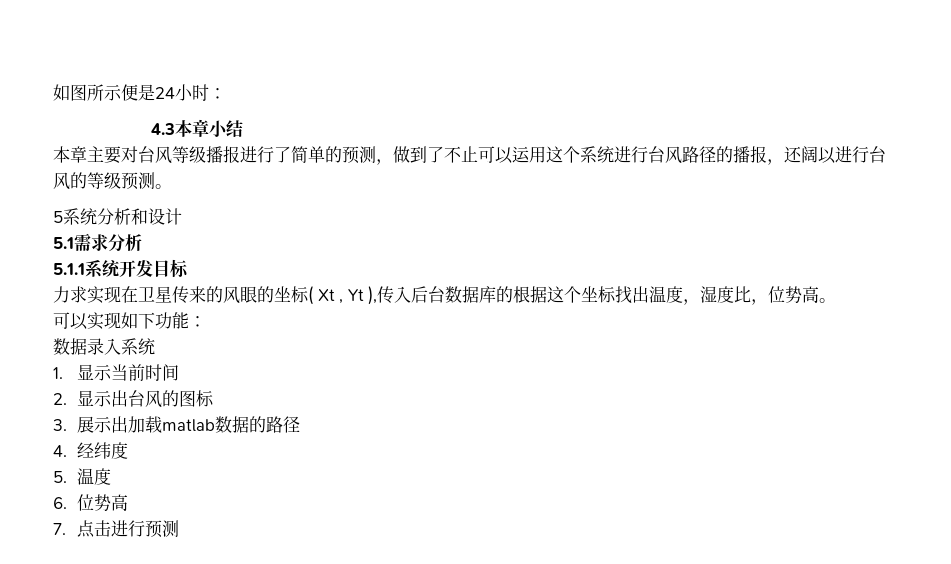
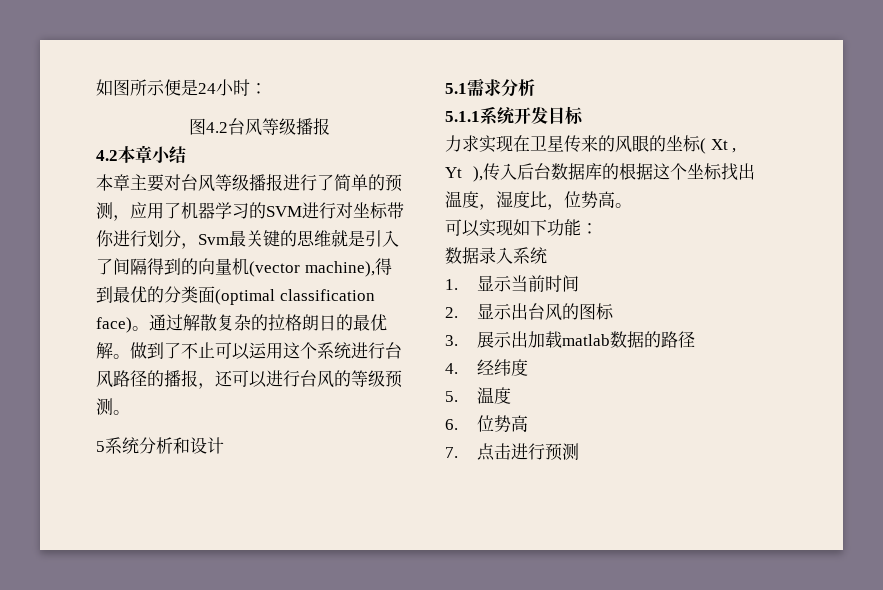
[150,123,175,135] 4.3 -> [189,118,330,136] [96,150,118,161] 图4.2台风等级播报 // 4.2
(393, 162) none -> [130,202,404,219] [96,229,399,249] [96,258,392,277] [96,286,375,305] [96,314,387,333] [96,342,130,359] 应用了机器学习的SVM进行对坐标带你进行划分，Svm最关键的思维就是引入了间隔得到的向量机(vector machine),得到最优的分类面(optimal classification face)。通过解散复杂的拉格朗日的最优解。
[801,146,818,163] 阔 -> [232,370,249,387] 可

